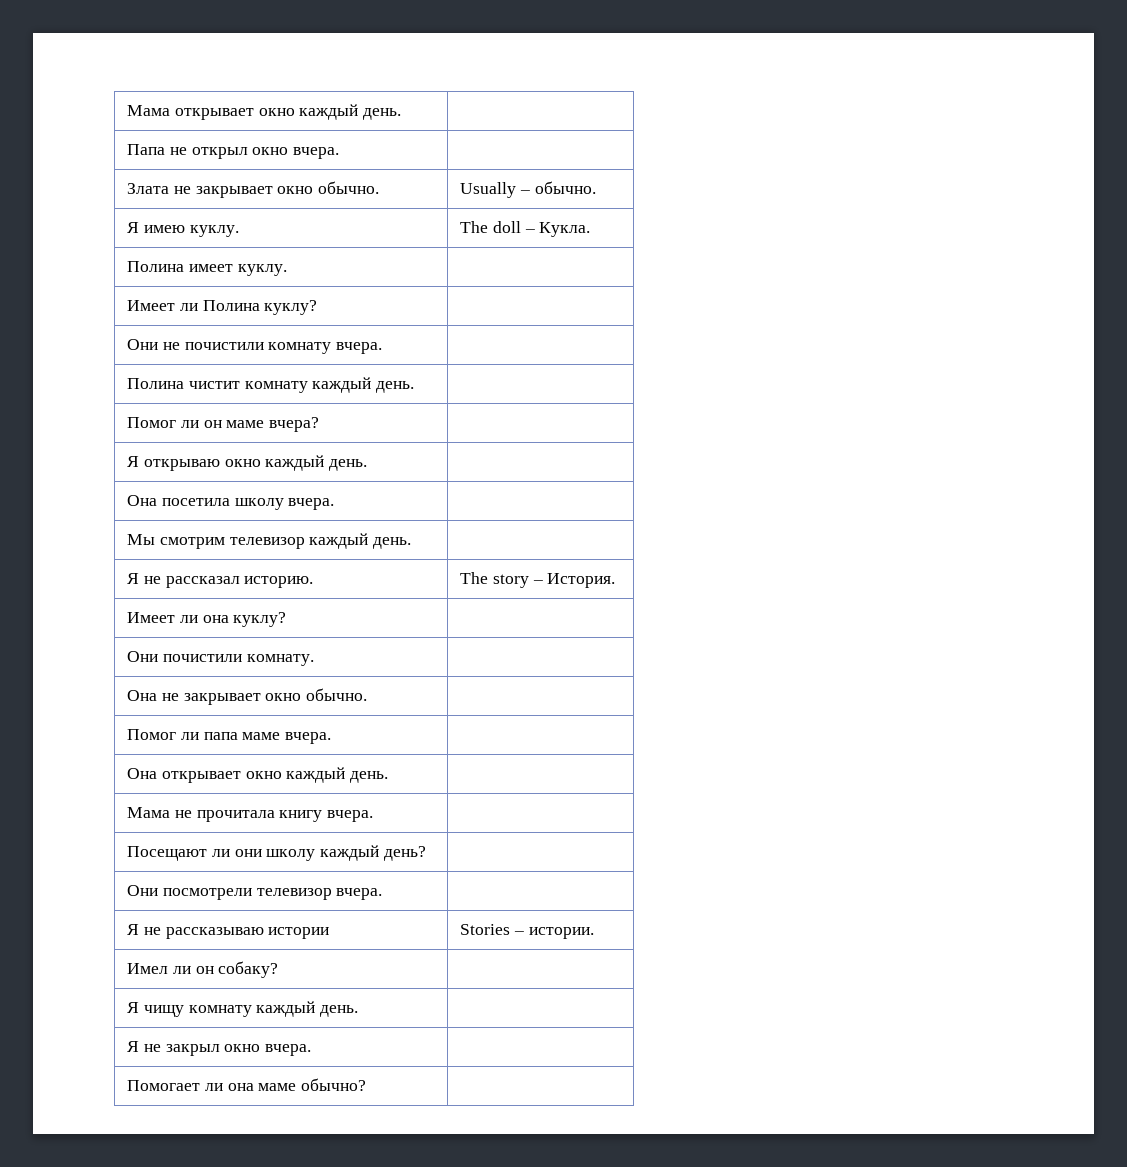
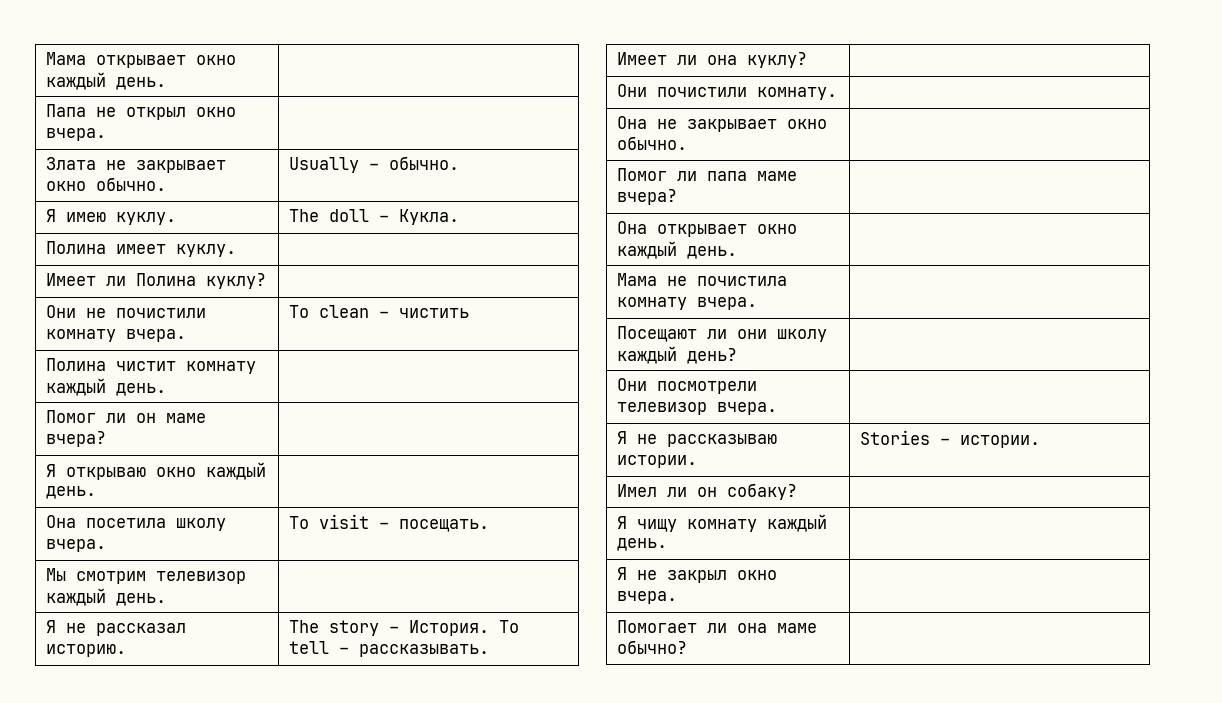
(383, 348) none -> [288,305,469,318] To clean – чистить
(335, 504) none -> [288,514,489,532] To visit – посещать.
(616, 580) none -> [498,620,519,633] [288,641,489,657] To tell – рассказывать.
[285,732,332,744] вчера. -> [616,189,677,205] вчера?
[196,810,323,822] прочитала книгу -> [696,276,787,286] [616,297,687,310] почистила комнату
[268,927,330,939] истории -> [616,455,697,468] истории.

